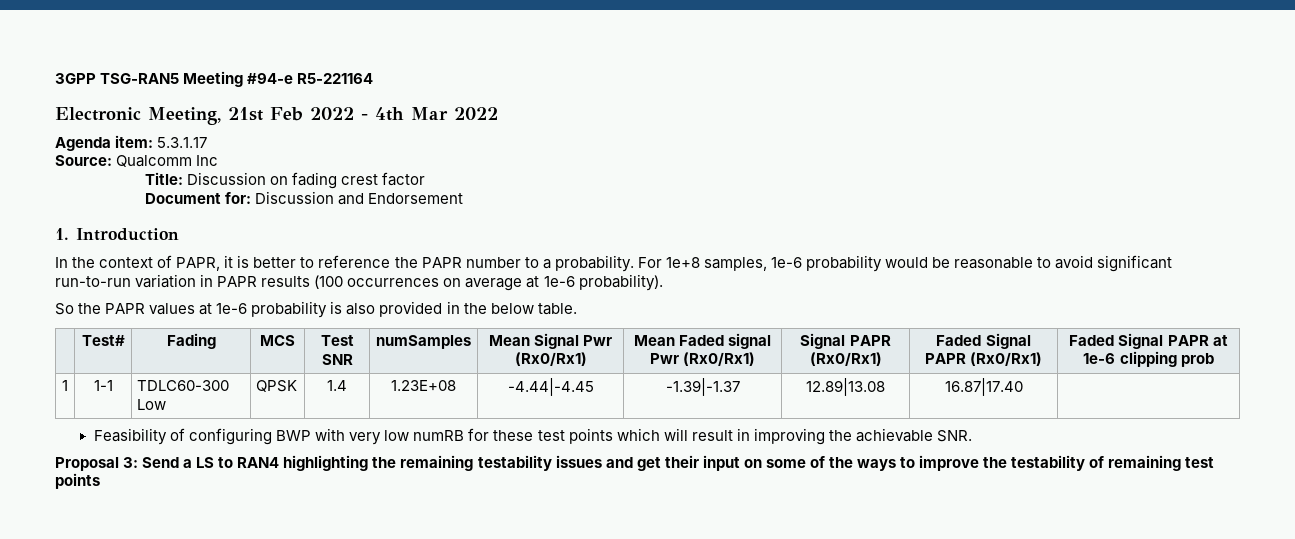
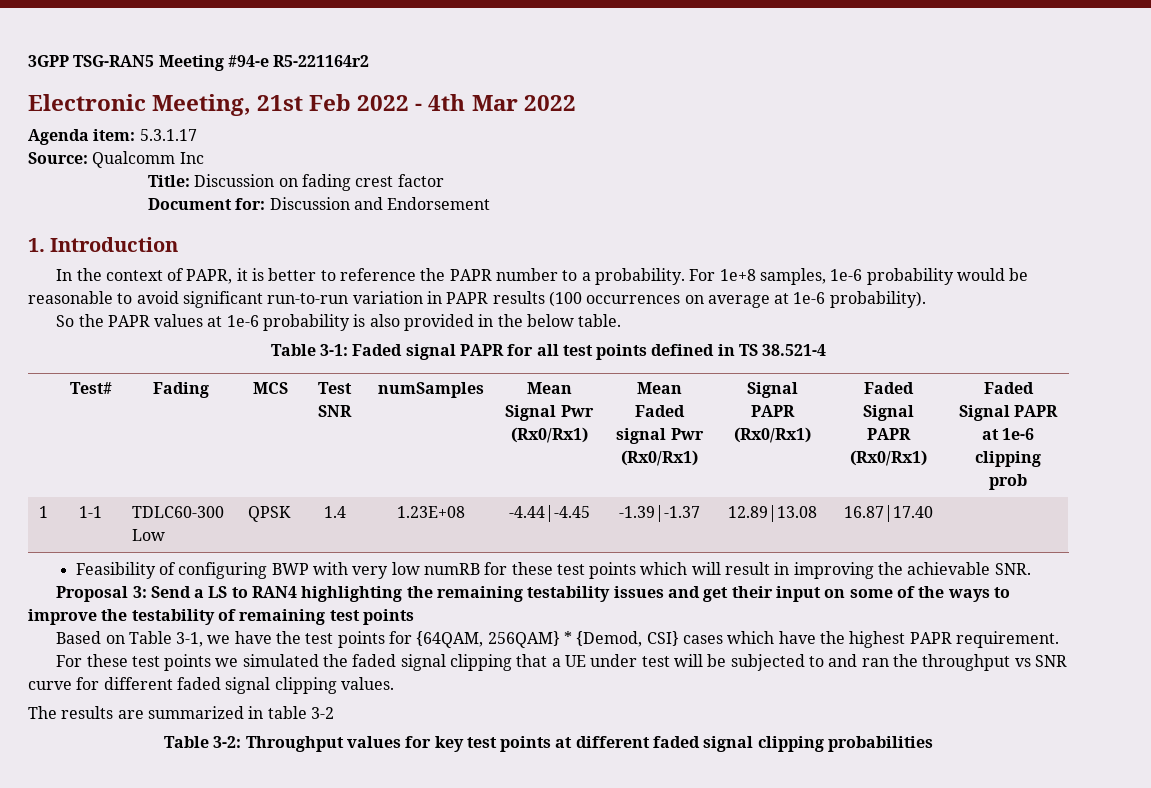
[297,73,374,84] R5-221164 -> [273,55,370,67] R5-221164r2
(577, 309) none -> [270,344,827,360] // Table 3-1: Faded signal PAPR for all test points defined in TS 38.521-4
(100, 481) none -> [56,631,1059,648] [56,654,1067,671] [28,677,394,694] [28,706,334,719] [163,736,934,752] // Based on Table 3-1, we have the test points for {64QAM, 256QAM} * {Demod, CSI} cases which have the highest PAPR requirement. // For these test points we simulated the faded signal clipping that a UE under test will be subjected to and ran the throughput vs SNR curve for different faded signal clipping values. // The results are summarized in table 3-2 // Table 3-2: Throughput values for key test points at different faded signal clipping probabilities

